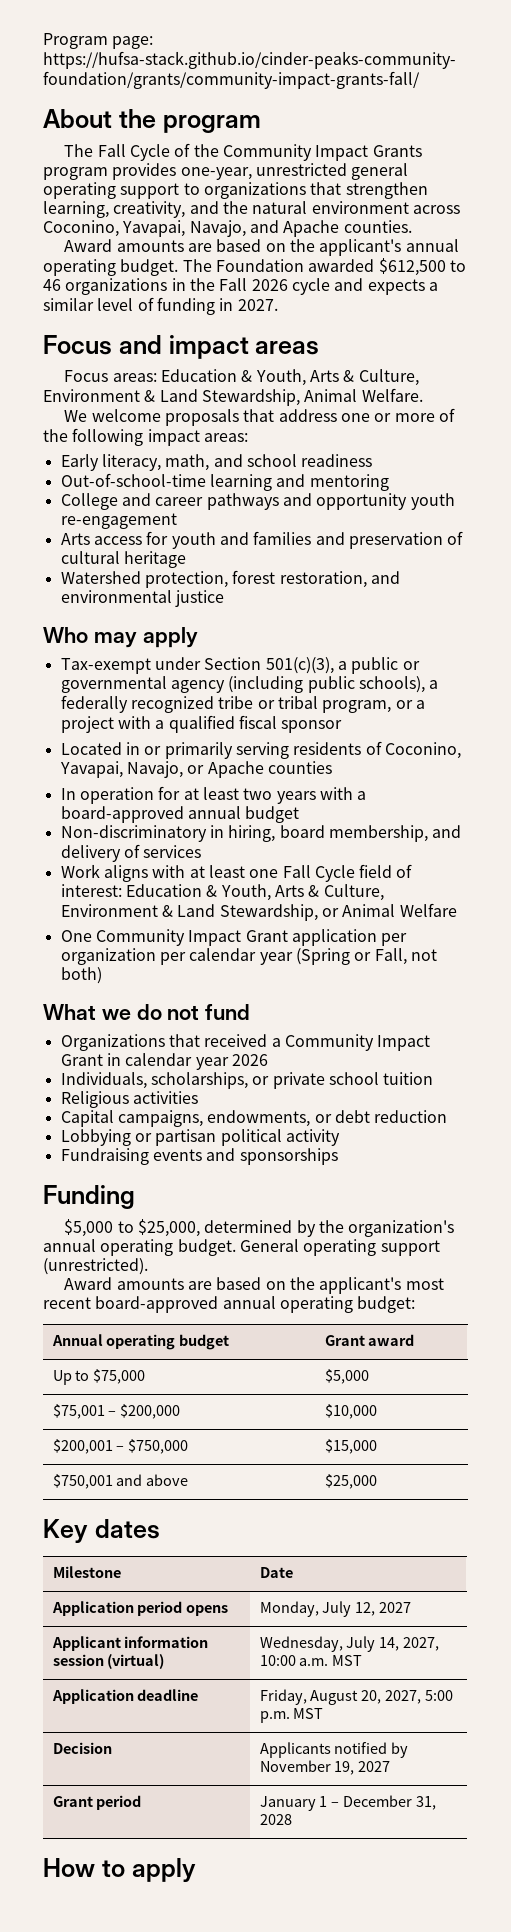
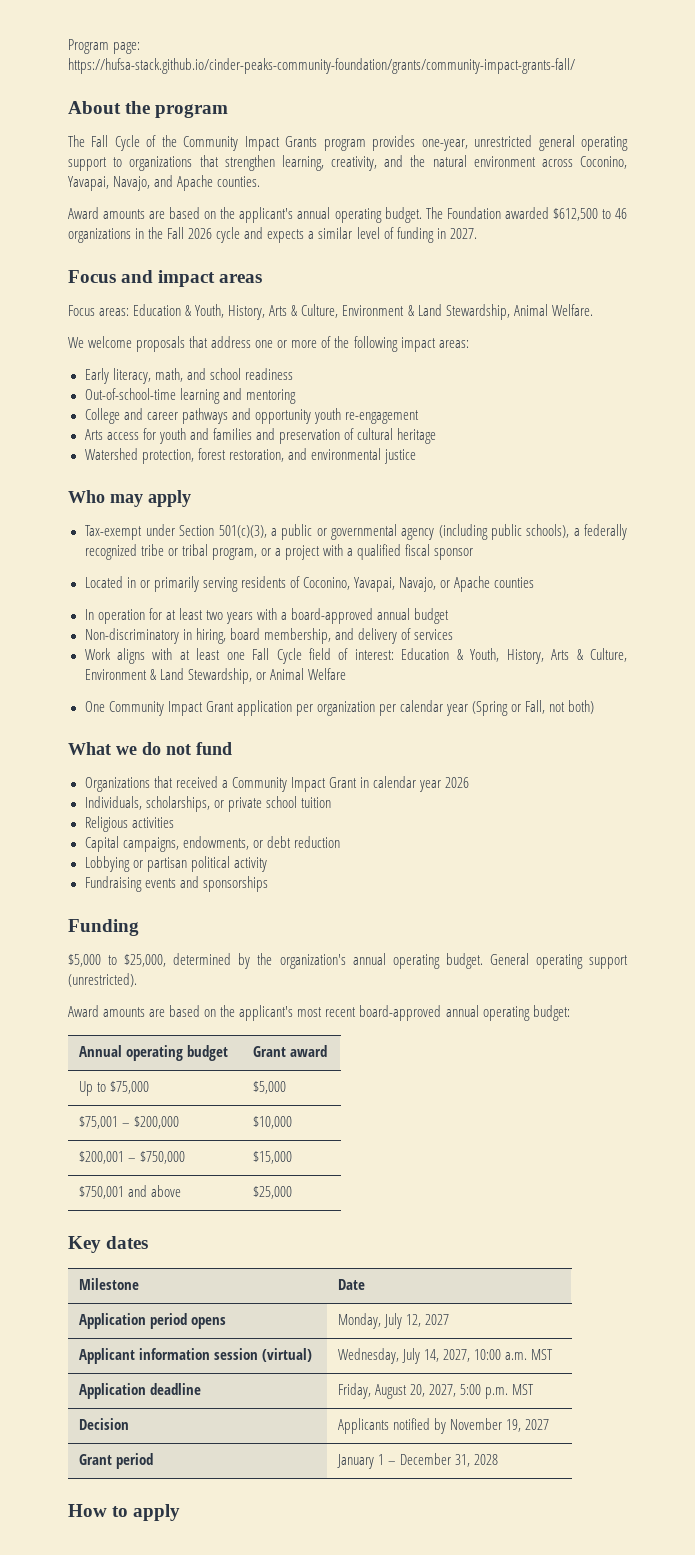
(306, 377) none -> [228,305,266,320] History,
(271, 892) none -> [506,649,544,664] History,

